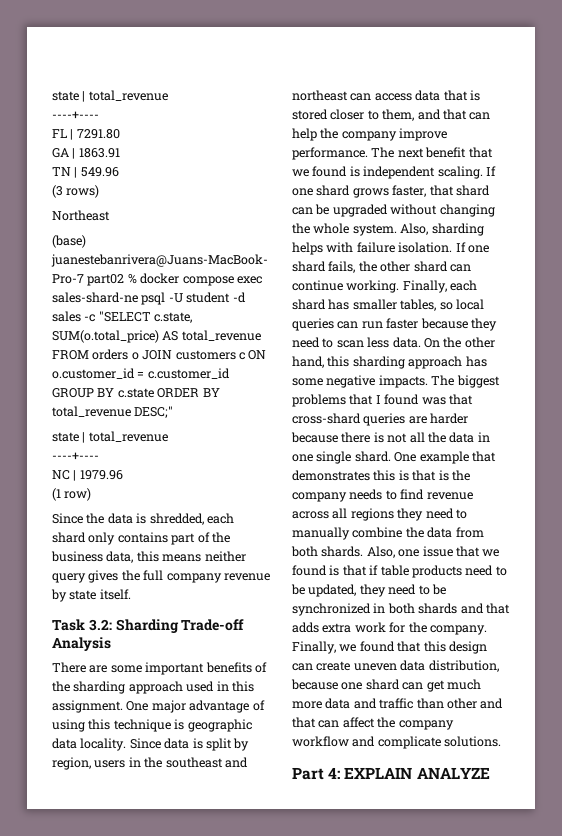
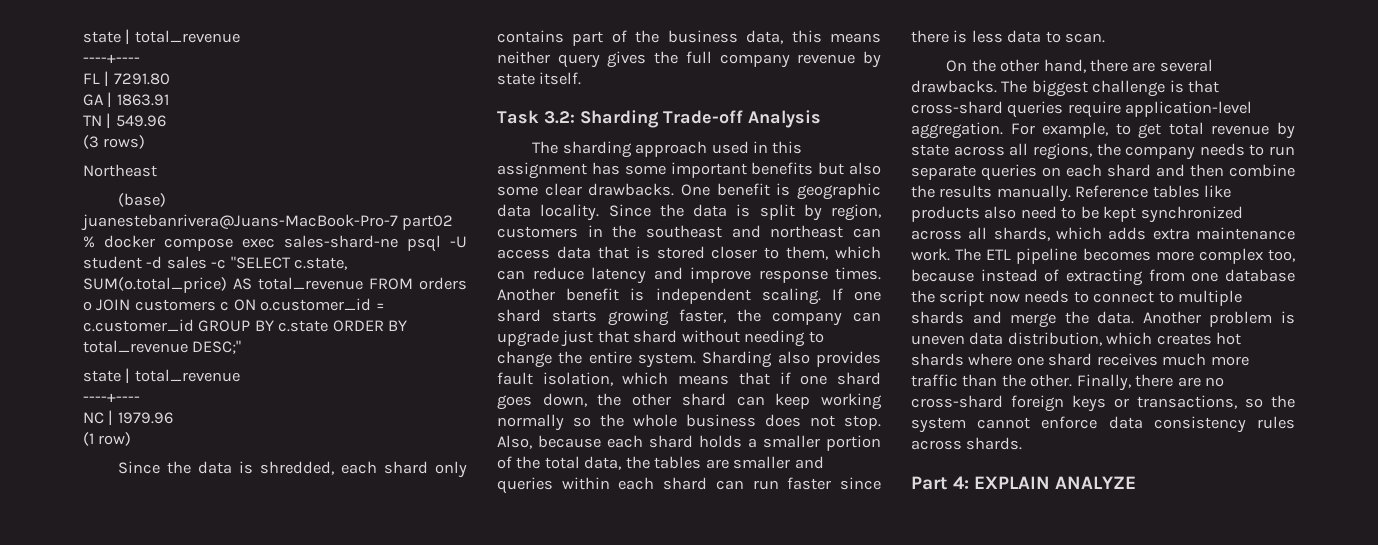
[52,662,267,675] [52,681,70,692] There are some important benefits of the -> [532,141,559,154] The
[52,700,265,713] [52,719,171,732] assignment. One major advantage of using this technique -> [497,162,881,179] [497,183,770,196] assignment has some important benefits but also some clear drawbacks. One benefit
(161, 743) none -> [659,204,684,217] the
[94,760,126,768] users -> [497,226,578,238] customers
[417,109,491,120] [292,128,448,141] [292,147,493,160] [292,166,348,177] and that can help the company improve performance. The next benefit that we found -> [835,246,881,259] [497,267,881,284] [497,288,620,301] which can reduce latency and improve response times. Another benefit
[352,185,490,198] [292,204,495,217] [292,223,484,236] [292,242,489,255] [292,261,471,273] [292,280,478,293] [292,299,484,311] [292,318,497,331] [292,337,495,348] [292,356,487,369] [292,375,500,388] [292,394,473,407] [292,413,469,426] [291,432,490,443] [292,451,496,464] [292,470,470,481] [292,489,473,502] [292,508,467,521] [292,527,484,540] [291,546,500,558] [292,565,507,578] [291,584,446,597] [292,603,510,616] [292,622,487,635] [292,641,487,654] [292,660,499,672] [291,679,481,692] [292,698,504,709] [292,717,454,730] [292,736,502,749] grows faster, that shard can be upgraded without changing the whole system. Also, sharding helps with failure isolation. If one shard fails, the other shard can continue working. Finally, each shard has smaller tables, so local queries can run faster because they need to scan less data. On the other hand, this sharding approach has some negative impacts. The biggest problems that I found was that cross-shard queries are harder because there is not all the data in one single shard. One example that demonstrates this is that is the company needs to find revenue across all regions they need to manually combine the data from both shards. Also, one issue that we found is that if table products need to be updated, they need to be synchronized in both shards and that adds extra work for the company. Finally, we found that this design can create uneven data distribution, because one shard can get much more data and traffic than other and that can affect the company workflow and complicate solutions. -> [552,309,881,326] [497,330,824,347] [497,351,881,368] [497,372,881,386] [497,393,882,410] [497,414,881,431] [497,435,881,451] [497,456,824,470] [497,477,881,494] [911,30,1106,43] [946,59,1213,73] [911,80,1220,97] [911,101,1253,118] [911,122,1295,139] [911,143,1295,160] [911,164,1295,181] [911,185,1232,202] [911,206,1243,223] [911,227,1295,241] [911,248,1295,264] [911,269,1295,286] [911,290,1243,306] [911,311,1295,328] [911,332,1242,346] [911,353,1249,366] [911,374,1225,391] [911,395,1295,412] [911,416,1295,433] [911,437,1023,450] starts growing faster, the company can upgrade just that shard without needing to change the entire system. Sharding also provides fault isolation, which means that if one shard goes down, the other shard can keep working normally so the whole business does not stop. Also, because each shard holds a smaller portion of the total data, the tables are smaller and queries within each shard can run faster since there is less data to scan. // On the other hand, there are several drawbacks. The biggest challenge is that cross-shard queries require application-level aggregation. For example, to get total revenue by state across all regions, the company needs to run separate queries on each shard and then combine the results manually. Reference tables like products also need to be kept synchronized across all shards, which adds extra maintenance work. The ETL pipeline becomes more complex too, because instead of extracting from one database the script now needs to connect to multiple shards and merge the data. Another problem is uneven data distribution, which creates hot shards where one shard receives much more traffic than the other. Finally, there are no cross-shard foreign keys or transactions, so the system cannot enforce data consistency rules across shards.

